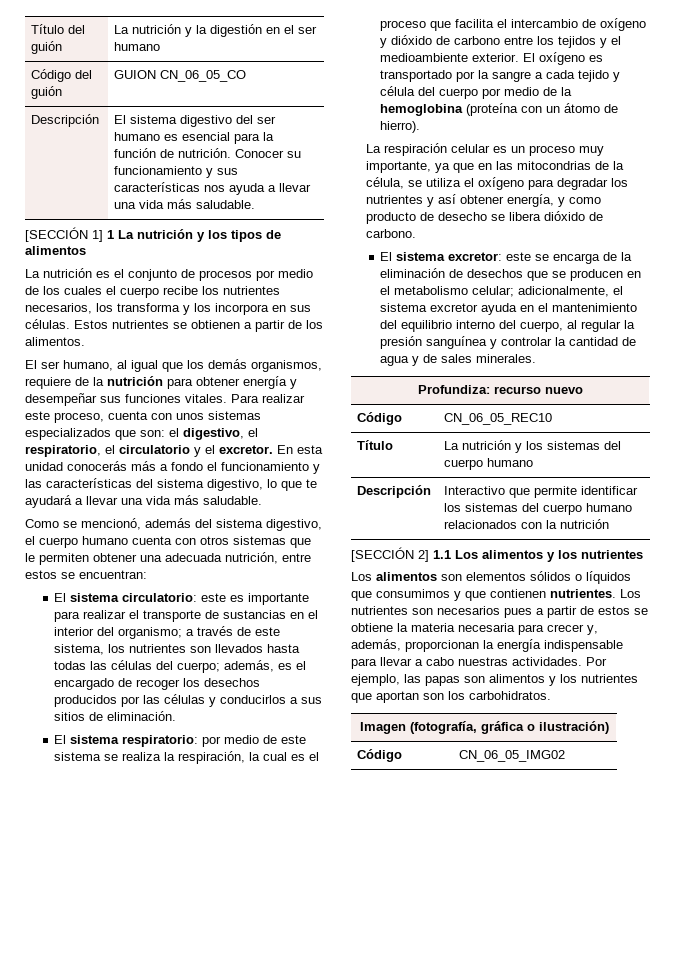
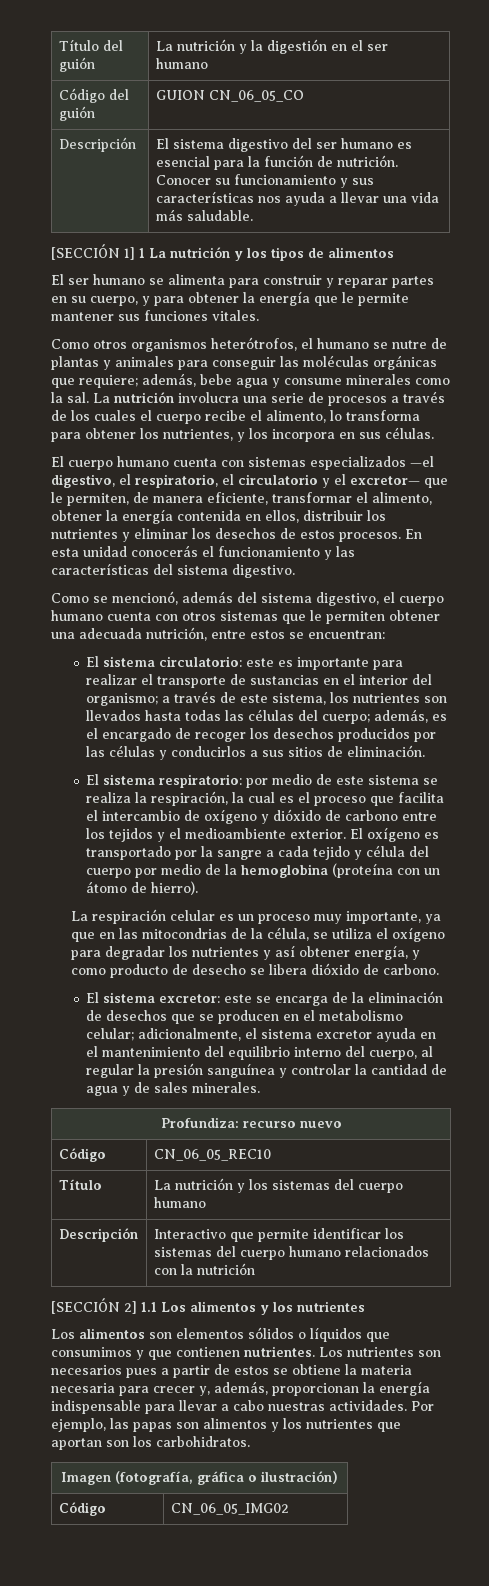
[25,268,313,281] La nutrición es el conjunto de procesos por medio -> [51,274,434,288] [51,291,409,306] [51,310,259,321] [51,337,447,352] [51,355,437,370] [51,373,450,388] [51,391,445,406] El ser humano se alimenta para construir y reparar partes en su cuerpo, y para obtener la energía que le permite mantener sus funciones vitales. // Como otros organismos heterótrofos, el humano se nutre de plantas y animales para conseguir las moléculas orgánicas que requiere; además, bebe agua y consume minerales como la sal. La nutrición involucra una serie de procesos a través
[202,286,280,295] [25,303,180,314] los nutrientes necesarios, los transforma -> [250,410,420,423] [51,428,233,442] el alimento, lo transforma para obtener los nutrientes,
[74,320,323,332] [25,337,85,346] [25,359,322,372] [25,376,297,389] [25,393,305,406] [25,411,204,423] Estos nutrientes se obtienen a partir de los alimentos. // El ser humano, al igual que los demás organismos, requiere de la nutrición para obtener energía y desempeñar sus funciones vitales. Para realizar este proceso, cuenta con unos -> [51,456,244,470] // El cuerpo humano cuenta con
[115,428,179,440] que son: el -> [410,456,434,467] —el
[219,445,273,454] excretor. -> [350,476,448,488] [51,492,432,506] [51,509,386,524] [51,528,401,542] excretor— que le permiten, de manera eficiente, transformar el alimento, obtener la energía contenida en ellos, distribuir los nutrientes y eliminar los desechos de estos procesos.
[131,461,203,471] más a fondo -> (198, 551) none
[207,479,317,491] [25,495,262,508] digestivo, lo que te ayudará a llevar una vida más saludable. -> [232,564,295,578] digestivo.

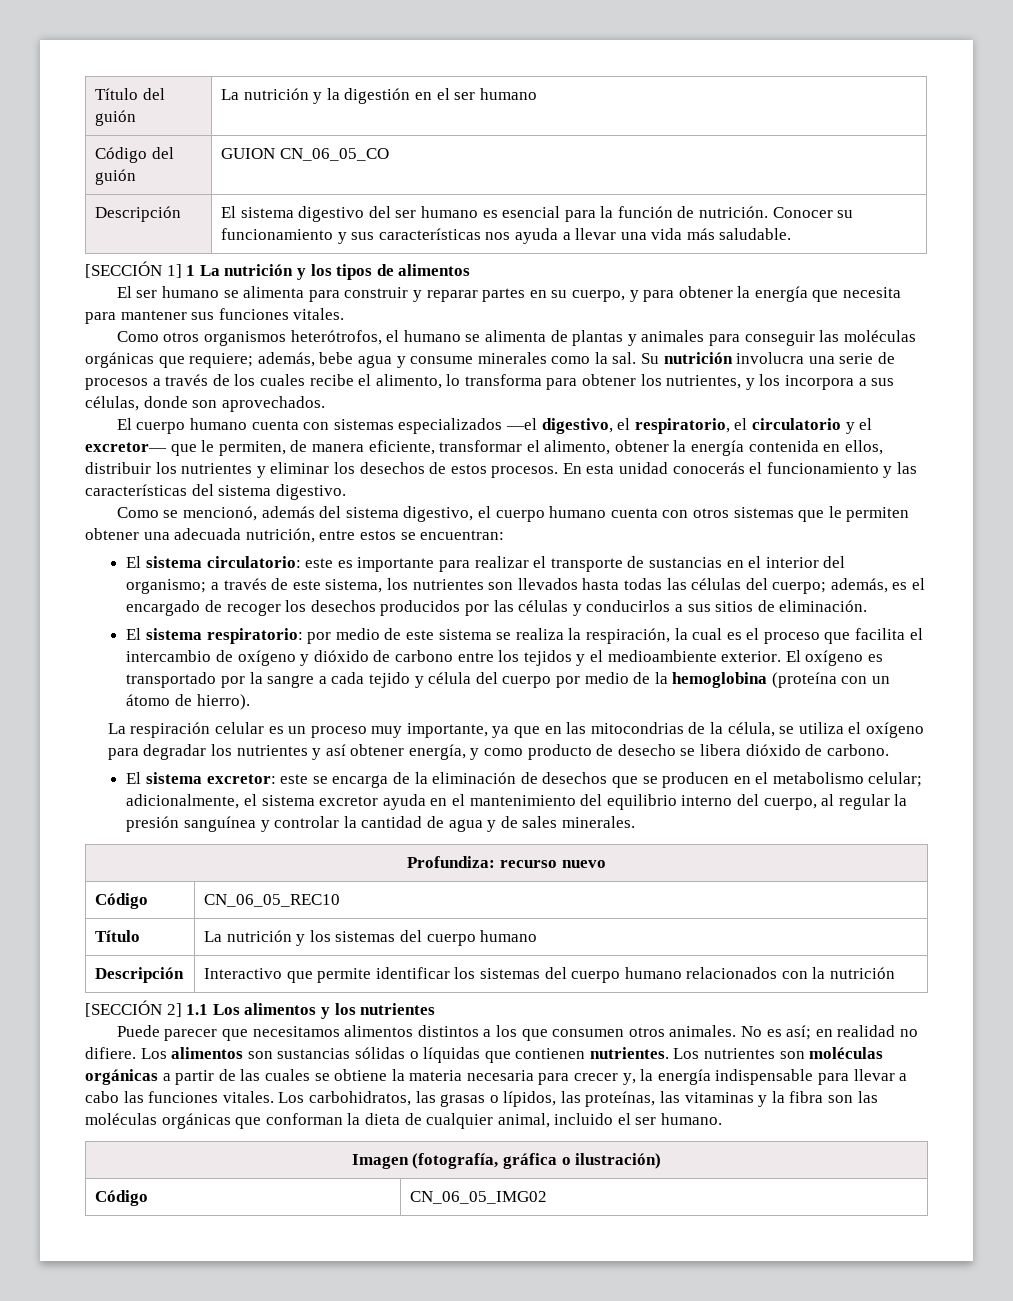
[342,292,409,306] le permite -> [843,287,902,298] [85,312,116,324] necesita para
[392,340,427,349] nutre -> [484,330,546,342] alimenta
[93,393,110,403] La -> [641,353,660,364] Su
[140,410,201,424] el cuerpo -> (305, 380) none
[339,427,434,439] en sus células. -> [858,378,895,386] [85,396,325,412] a sus células, donde son aprovechados.
[51,1327,390,1342] [51,1347,144,1360] Los alimentos son elementos sólidos o líquidos que consumimos y -> [116,1025,918,1041] [85,1047,481,1063] Puede parecer que necesitamos alimentos distintos a los que consumen otros animales. No es así; en realidad no difiere. Los alimentos son sustancias sólidas o líquidas
[51,1365,157,1378] necesarios pues -> [809,1047,884,1059] [85,1069,158,1085] moléculas orgánicas
[234,1366,269,1375] estos -> [240,1069,310,1081] las cuales
[214,1381,359,1396] además, proporcionan -> (636, 1079) none
[268,1400,434,1411] [51,1418,401,1432] [51,1436,250,1450] nuestras actividades. Por ejemplo, las papas son alimentos y los nutrientes que aportan son los carbohidratos. -> [123,1091,878,1107] [85,1113,723,1129] las funciones vitales. Los carbohidratos, las grasas o lípidos, las proteínas, las vitaminas y la fibra son las moléculas orgánicas que conforman la dieta de cualquier animal, incluido el ser humano.

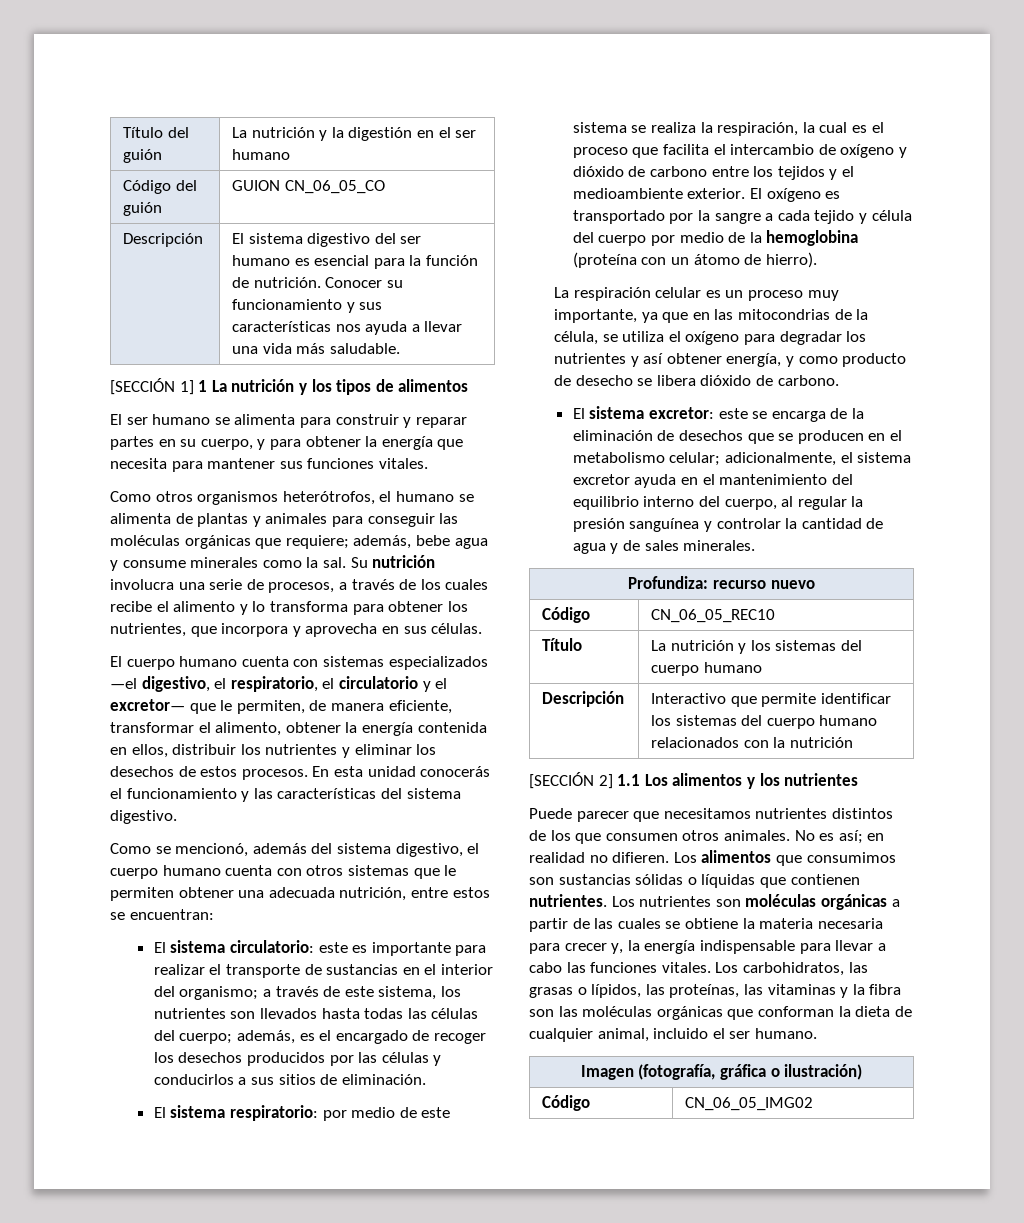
[85,378,148,390] procesos -> [268,582,335,593] procesos,
[375,374,442,389] alimento, -> [173,601,248,615] alimento y
[745,374,895,390] [85,396,325,412] y los incorpora a sus células, donde son aprovechados. -> [190,623,483,637] que incorpora y aprovecha en sus células.
[344,1025,492,1037] alimentos distintos a -> [755,808,893,819] [529,830,546,841] nutrientes distintos de
[85,1047,244,1059] difiere. Los alimentos -> [612,850,896,866] difieren. Los alimentos que consumimos

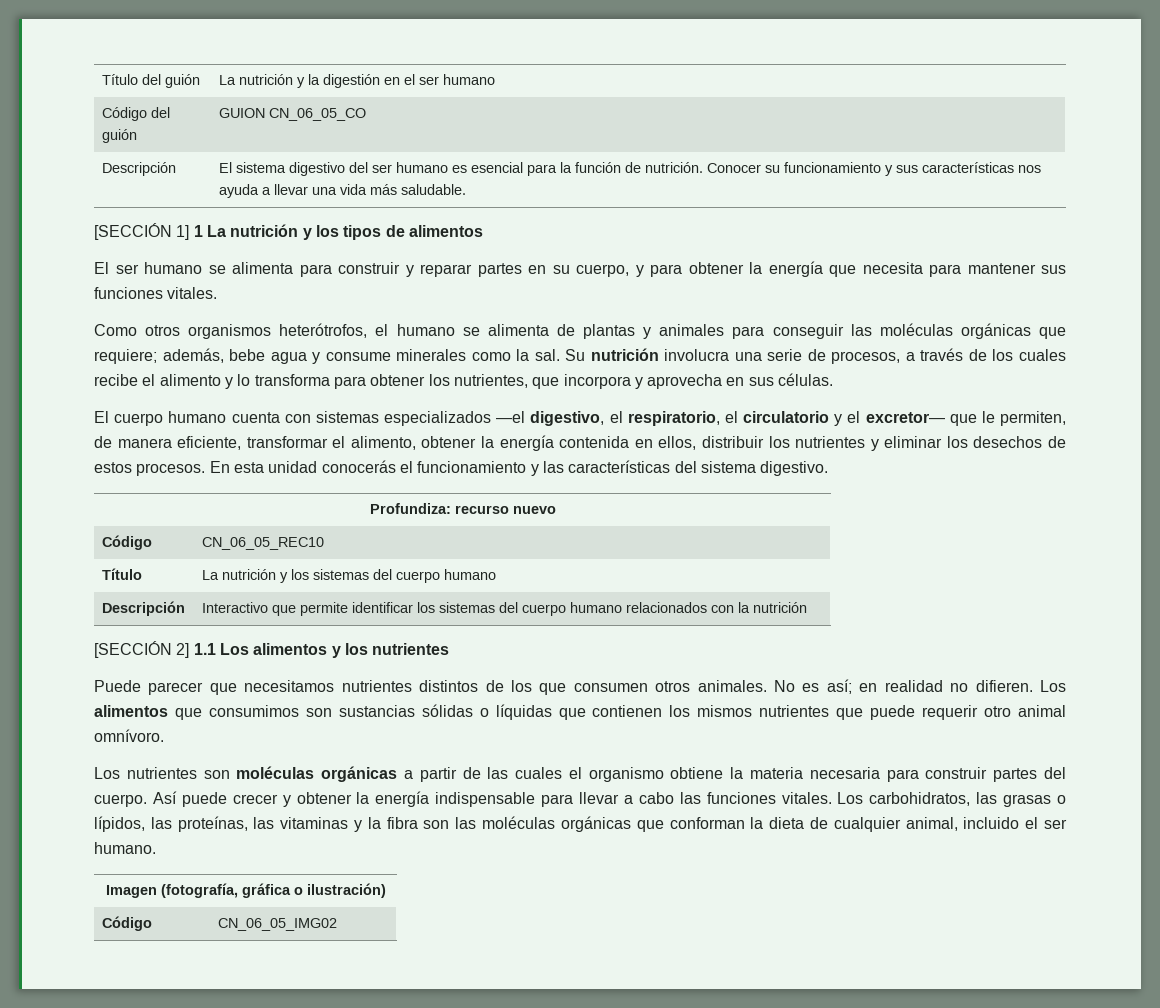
[110,843,480,857] [110,865,457,879] [110,887,490,901] [110,909,214,920] [153,940,487,956] [153,964,493,978] [153,986,461,1000] [153,1008,479,1019] [153,1030,486,1044] [153,1052,442,1066] [153,1074,426,1085] [153,1105,451,1121] [572,122,884,136] [572,144,907,158] [572,166,854,180] [572,188,841,202] [572,210,912,224] [572,230,859,246] [572,252,817,268] [554,287,839,301] [554,309,869,323] [554,331,867,345] [554,353,907,367] [554,375,839,386] [572,406,864,422] [572,430,902,444] [572,452,912,466] [572,474,853,488] [572,496,864,510] [572,518,884,532] [572,540,756,554] // Como se mencionó, además del sistema digestivo, el cuerpo humano cuenta con otros sistemas que le permiten obtener una adecuada nutrición, entre estos se encuentran: // El sistema circulatorio: este es importante para realizar el transporte de sustancias en el interior del organismo; a través de este sistema, los nutrientes son llevados hasta todas las células del cuerpo; además, es el encargado de recoger los desechos producidos por las células y conducirlos a sus sitios de eliminación. // El sistema respiratorio: por medio de este sistema se realiza la respiración, la cual es el proceso que facilita el intercambio de oxígeno y dióxido de carbono entre los tejidos y el medioambiente exterior. El oxígeno es transportado por la sangre a cada tejido y célula del cuerpo por medio de la hemoglobina (proteína con un átomo de hierro). // La respiración celular es un proceso muy importante, ya que en las mitocondrias de la célula, se utiliza el oxígeno para degradar los nutrientes y así obtener energía, y como producto de desecho se libera dióxido de carbono. // El sistema excretor: este se encarga de la eliminación de desechos que se producen en el metabolismo celular; adicionalmente, el sistema excretor ayuda en el mantenimiento del equilibrio interno del cuerpo, al regular la presión sanguínea y controlar la cantidad de agua y de sales minerales. -> (829, 468) none
[529,894,607,907] nutrientes. -> [669,705,1067,720] [94,729,164,742] los mismos nutrientes que puede requerir otro animal omnívoro. //
[665,921,681,929] se -> [568,767,664,782] el organismo
[564,943,624,954] crecer y, -> [925,767,1066,782] [94,791,352,807] construir partes del cuerpo. Así puede crecer y obtener

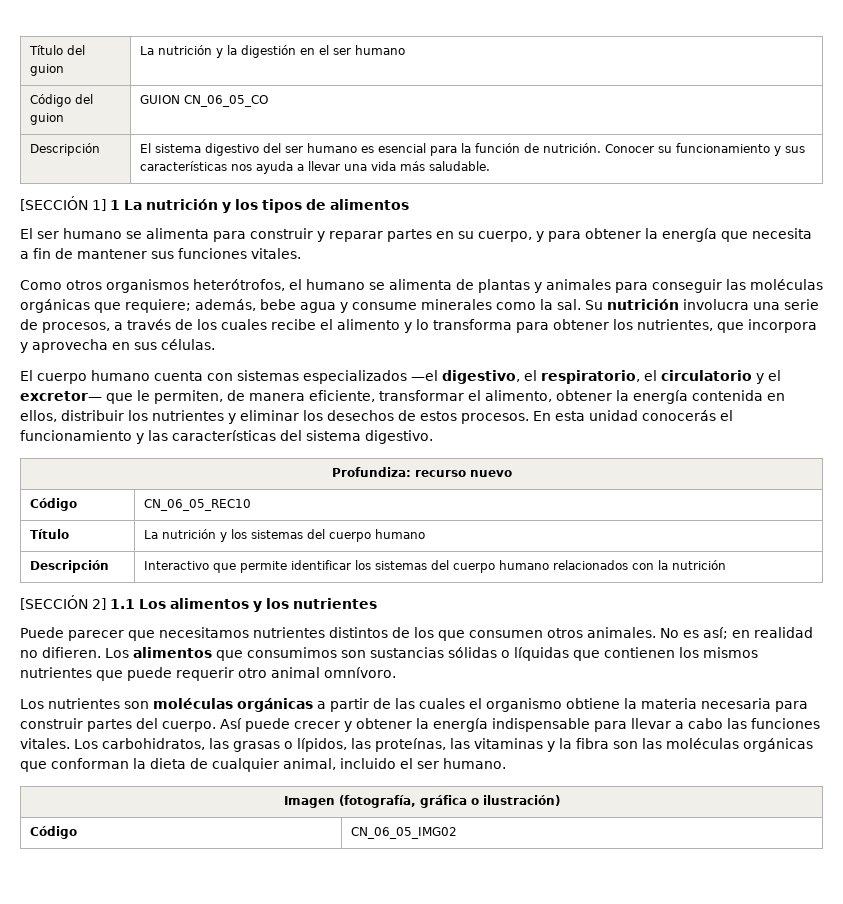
[165,74,201,88] guión -> [30,64,65,76] guion
[102,129,138,143] guión -> [30,113,65,125] guion
[929,264,961,277] para -> [20,248,73,259] a fin de

